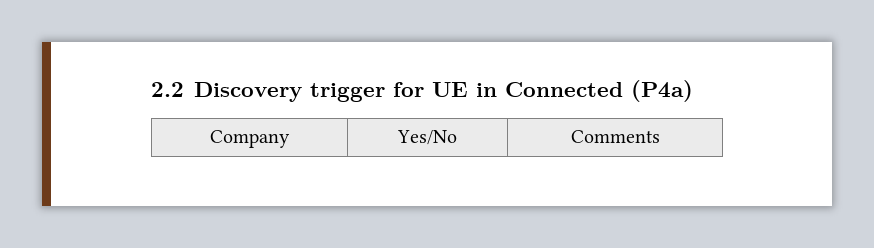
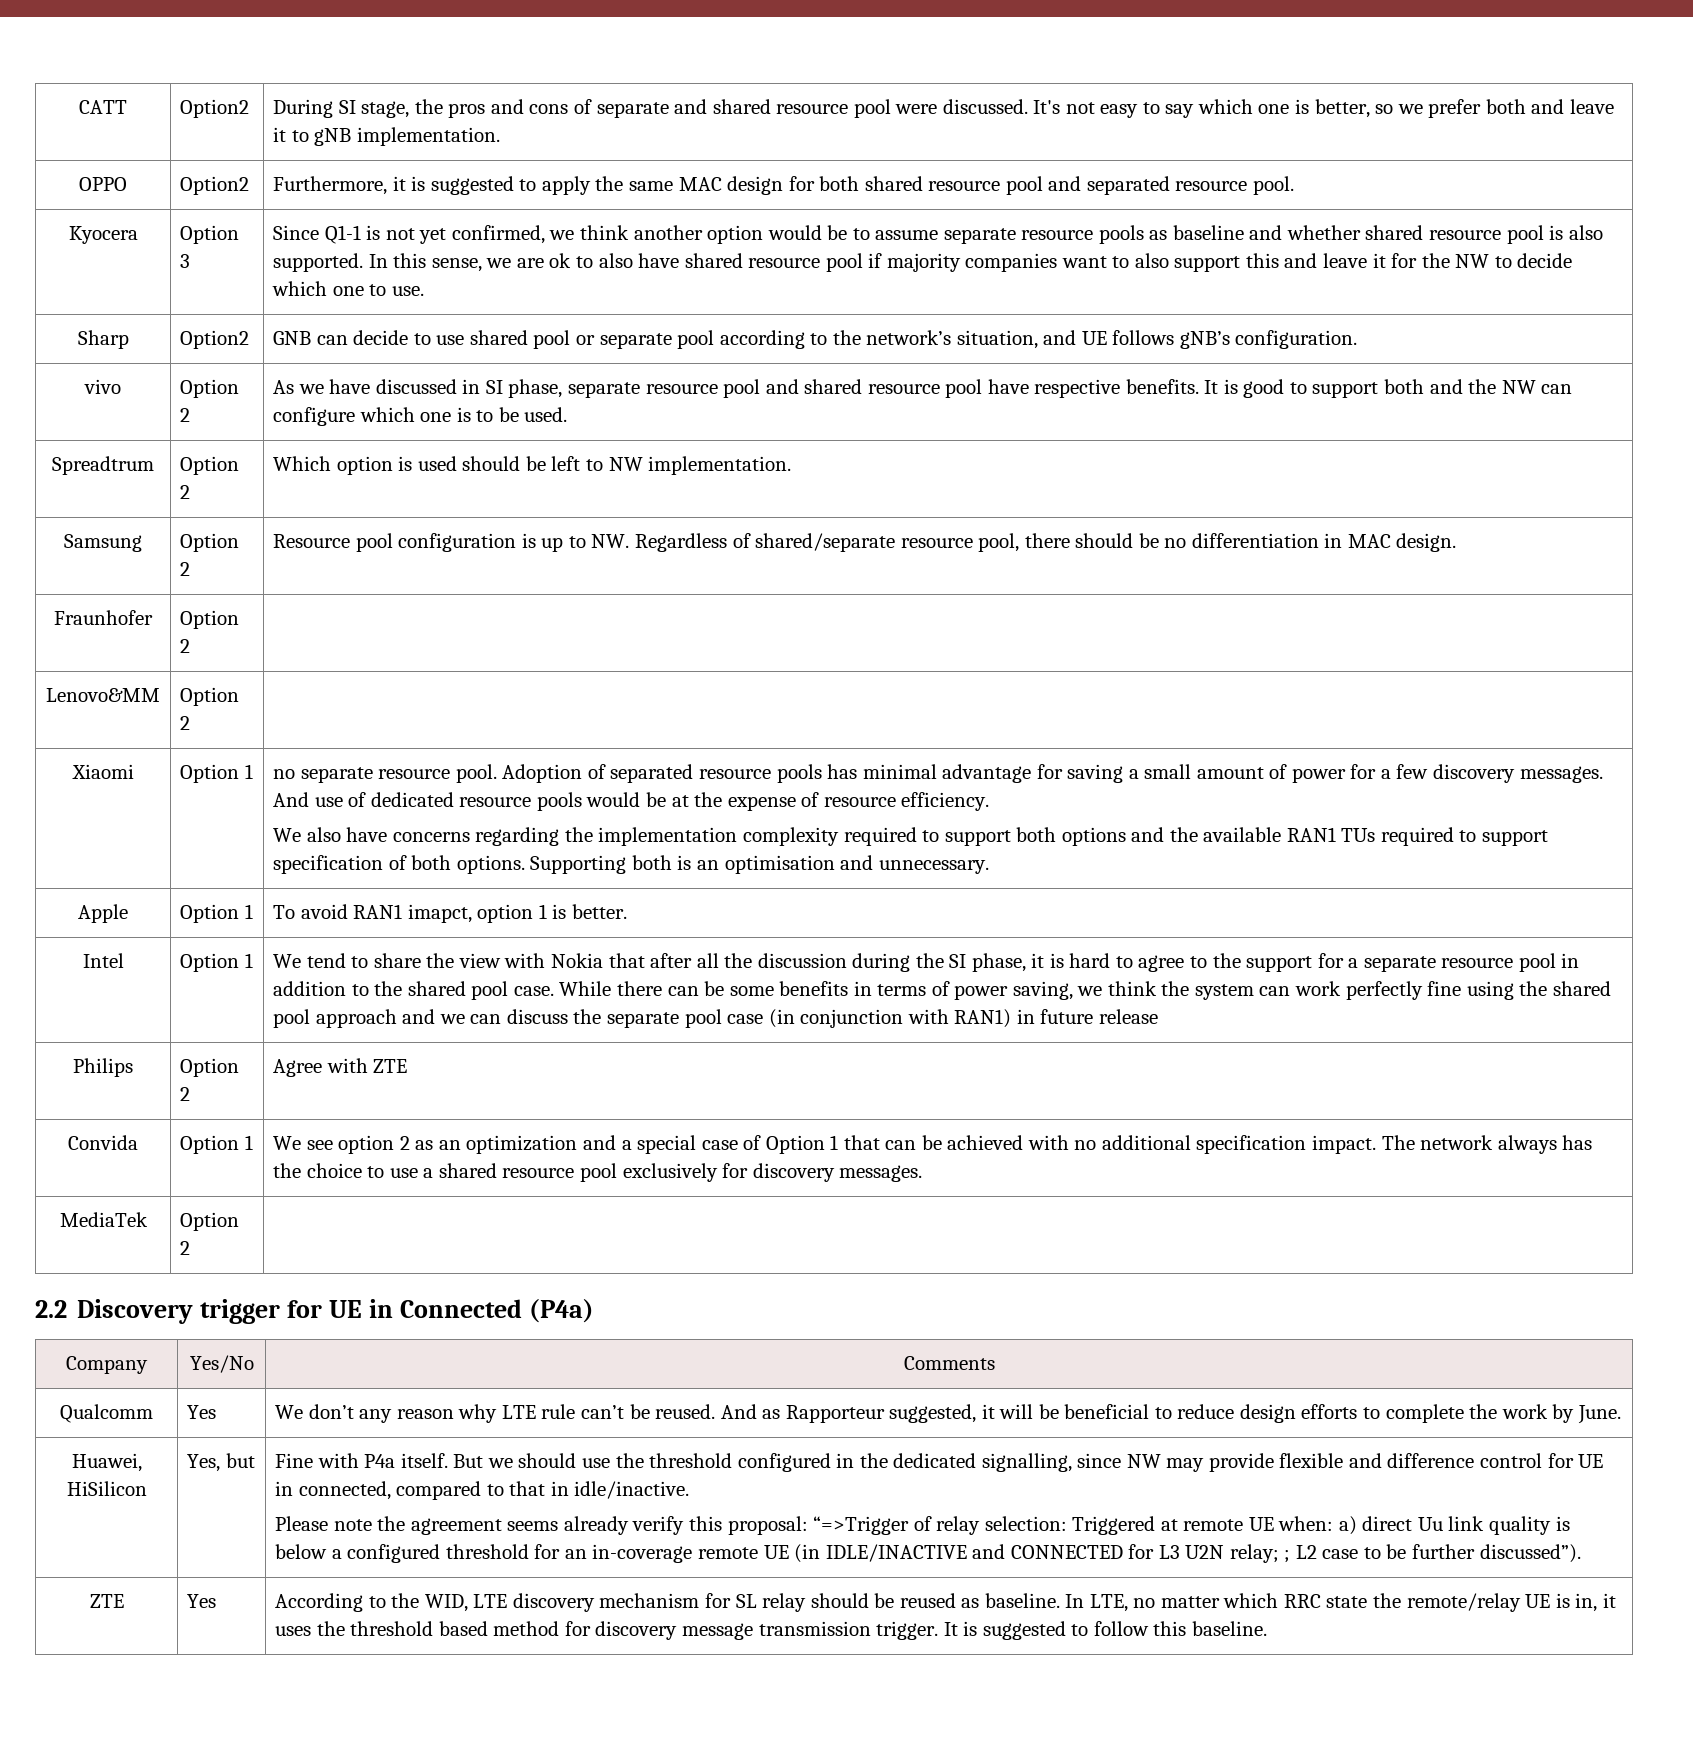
(151, 89) none -> [79,100,127,114] [180,99,250,118] [273,99,1614,118] [273,127,500,146] [79,177,127,191] [180,176,250,195] [273,176,1294,195] [68,226,138,244] [180,225,240,244] [180,254,191,268] [273,225,1603,244] [273,253,1573,272] [272,281,424,296] [77,330,129,349] [180,330,250,349] [273,330,1358,349] [84,379,121,394] [180,379,240,398] [180,408,191,422] [273,379,1573,398] [273,407,568,426] [52,456,154,475] [180,456,240,475] [180,485,191,499] [273,456,792,475] [64,534,142,552] [180,533,240,552] [180,562,191,576] [273,533,1457,552] [54,610,153,625] [180,610,240,629] [180,639,191,653] [46,688,160,702] [180,687,240,706] [180,716,191,730] [71,764,134,779] [180,764,253,783] [273,764,1603,783] [273,792,990,811] [273,827,1548,846] [273,855,989,874] [78,904,128,923] [180,904,253,923] [273,904,627,923] [82,953,124,968] [180,953,253,972] [273,953,1580,972] [273,981,1611,1000] [273,1009,1158,1028] [73,1058,133,1077] [180,1058,240,1077] [180,1087,191,1101] [273,1058,408,1077] [68,1135,138,1150] [180,1135,253,1154] [273,1135,1593,1154] [273,1163,923,1182] [59,1212,148,1227] [180,1212,240,1231] [180,1241,191,1255] CATT | Option2 | During SI stage, the pros and cons of separate and shared resource pool were discussed. It's not easy to say which one is better, so we prefer both and leave it to gNB implementation. // OPPO | Option2 | Furthermore, it is suggested to apply the same MAC design for both shared resource pool and separated resource pool. // Kyocera | Option 3 | Since Q1-1 is not yet confirmed, we think another option would be to assume separate resource pools as baseline and whether shared resource pool is also supported. In this sense, we are ok to also have shared resource pool if majority companies want to also support this and leave it for the NW to decide which one to use. // Sharp | Option2 | GNB can decide to use shared pool or separate pool according to the network’s situation, and UE follows gNB’s configuration. // vivo | Option 2 | As we have discussed in SI phase, separate resource pool and shared resource pool have respective benefits. It is good to support both and the NW can configure which one is to be used. // Spreadtrum | Option 2 | Which option is used should be left to NW implementation. // Samsung | Option 2 | Resource pool configuration is up to NW. Regardless of shared/separate resource pool, there should be no differentiation in MAC design. // Fraunhofer | Option 2 | // Lenovo&MM | Option 2 | // Xiaomi | Option 1 | no separate resource pool. Adoption of separated resource pools has minimal advantage for saving a small amount of power for a few discovery messages. And use of dedicated resource pools would be at the expense of resource efficiency. // We also have concerns regarding the implementation complexity required to support both options and the available RAN1 TUs required to support specification of both options. Supporting both is an optimisation and unnecessary. // Apple | Option 1 | To avoid RAN1 imapct, option 1 is better. // Intel | Option 1 | We tend to share the view with Nokia that after all the discussion during the SI phase, it is hard to agree to the support for a separate resource pool in addition to the shared pool case. While there can be some benefits in terms of power saving, we think the system can work perfectly fine using the shared pool approach and we can discuss the separate pool case (in conjunction with RAN1) in future release // Philips | Option 2 | Agree with ZTE // Convida | Option 1 | We see option 2 as an optimization and a special case of Option 1 that can be achieved with no additional specification impact. The network always has the choice to use a shared resource pool exclusively for discovery messages. // MediaTek | Option 2 | //
(660, 136) none -> [60,1404,153,1423] [187,1405,217,1419] [275,1404,1621,1424] [71,1453,142,1472] [66,1481,147,1496] [187,1453,255,1472] [275,1453,1604,1472] [275,1481,690,1500] [275,1516,1570,1535] [275,1544,1581,1563] [89,1594,124,1608] [187,1594,217,1608] [275,1593,1616,1612] [275,1621,1267,1640] // Qualcomm | Yes | We don’t any reason why LTE rule can’t be reused. And as Rapporteur suggested, it will be beneficial to reduce design efforts to complete the work by June. // Huawei, HiSilicon | Yes, but | Fine with P4a itself. But we should use the threshold configured in the dedicated signalling, since NW may provide flexible and difference control for UE in connected, compared to that in idle/inactive. // Please note the agreement seems already verify this proposal: “=>Trigger of relay selection: Triggered at remote UE when: a) direct Uu link quality is below a configured threshold for an in-coverage remote UE (in IDLE/INACTIVE and CONNECTED for L3 U2N relay; ; L2 case to be further discussed”). // ZTE | Yes | According to the WID, LTE discovery mechanism for SL relay should be reused as baseline. In LTE, no matter which RRC state the remote/relay UE is in, it uses the threshold based method for discovery message transmission trigger. It is suggested to follow this baseline.

